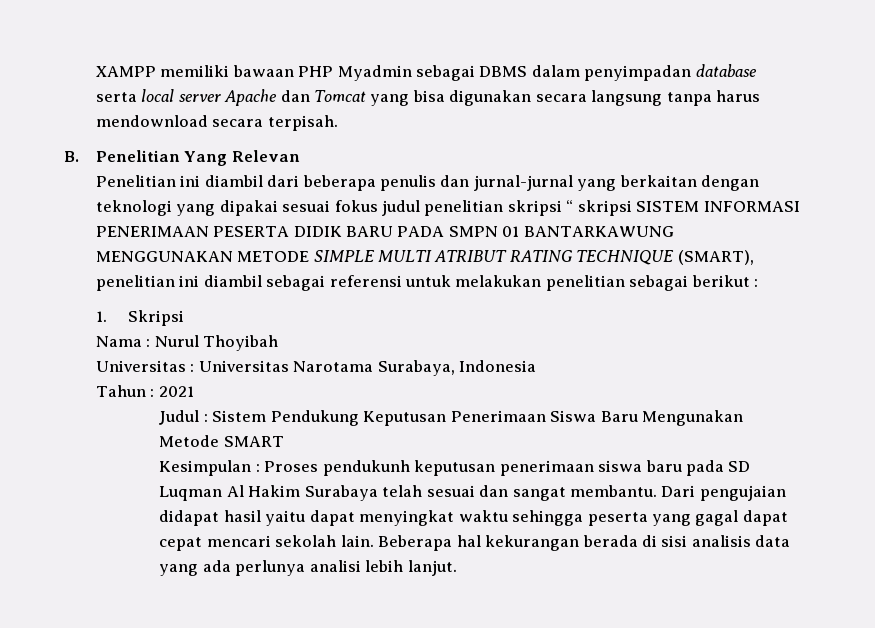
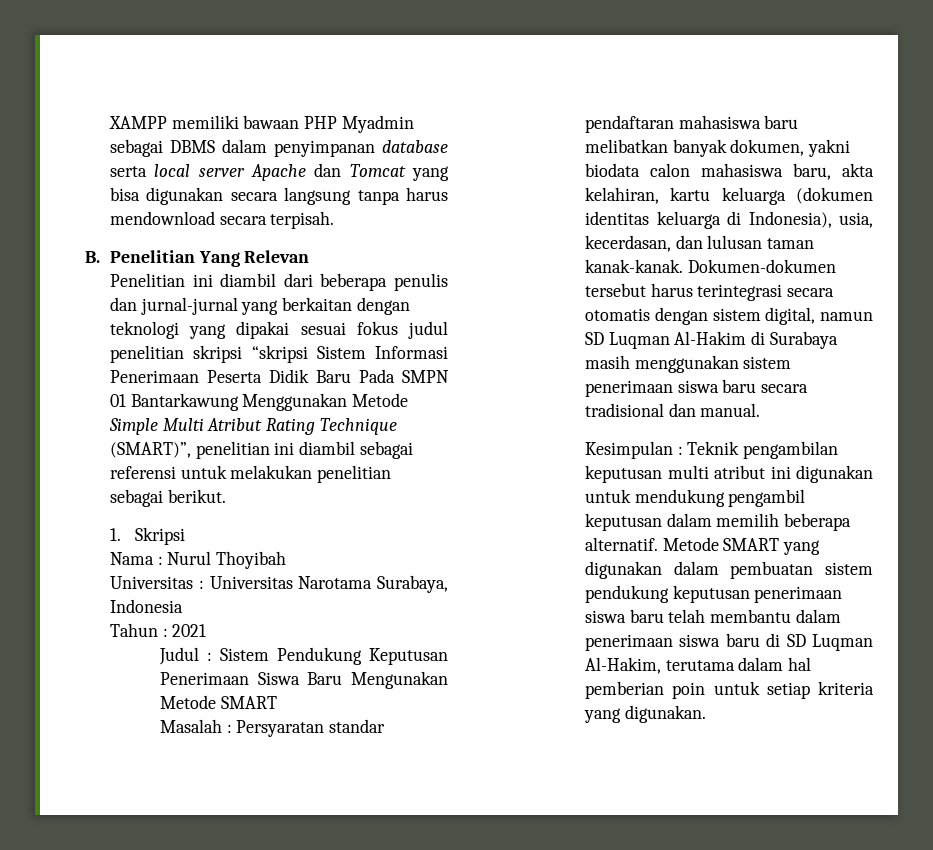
[584,65,692,81] penyimpadan -> [274,140,376,157] penyimpanan
[566,200,800,216] [95,226,674,237] [95,250,754,265] “ skripsi SISTEM INFORMASI PENERIMAAN PESERTA DIDIK BARU PADA SMPN 01 BANTARKAWUNG MENGGUNAKAN METODE SIMPLE MULTI ATRIBUT RATING TECHNIQUE (SMART), -> [251,345,449,363] [110,369,449,383] [110,393,409,411] [109,418,397,435] [110,442,192,458] “skripsi Sistem Informasi Penerimaan Peserta Didik Baru Pada SMPN 01 Bantarkawung Menggunakan Metode Simple Multi Atribut Rating Technique (SMART)”,
[691,275,759,287] berikut : -> [167,489,226,503] berikut.
[159,460,751,476] [159,485,786,501] [159,510,788,526] [159,535,791,551] [159,560,457,576] Kesimpulan : Proses pendukunh keputusan penerimaan siswa baru pada SD Luqman Al Hakim Surabaya telah sesuai dan sangat membantu. Dari pengujaian didapat hasil yaitu dapat menyingkat waktu sehingga peserta yang gagal dapat cepat mencari sekolah lain. Beberapa hal kekurangan berada di sisi analisis data yang ada perlunya analisi lebih lanjut. -> [160,719,386,737] [585,115,799,133] [585,139,851,157] [585,163,874,180] [585,187,873,205] [585,211,873,229] [585,235,815,252] [585,259,836,273] [585,283,835,301] [585,307,873,325] [585,331,838,349] [585,355,792,373] [585,379,809,397] [585,403,761,417] [585,441,839,459] [585,465,873,483] [585,489,806,507] [585,513,852,531] [585,537,821,555] [585,561,873,579] [585,585,843,603] [585,609,841,623] [585,633,873,651] [585,657,812,674] [585,681,874,699] [584,705,706,723] Masalah : Persyaratan standar pendaftaran mahasiswa baru melibatkan banyak dokumen, yakni biodata calon mahasiswa baru, akta kelahiran, kartu keluarga (dokumen identitas keluarga di Indonesia), usia, kecerdasan, dan lulusan taman kanak-kanak. Dokumen-dokumen tersebut harus terintegrasi secara otomatis dengan sistem digital, namun SD Luqman Al-Hakim di Surabaya masih menggunakan sistem penerimaan siswa baru secara tradisional dan manual. // Kesimpulan : Teknik pengambilan keputusan multi atribut ini digunakan untuk mendukung pengambil keputusan dalam memilih beberapa alternatif. Metode SMART yang digunakan dalam pembuatan sistem pendukung keputusan penerimaan siswa baru telah membantu dalam penerimaan siswa baru di SD Luqman Al-Hakim, terutama dalam hal pemberian poin untuk setiap kriteria yang digunakan.

